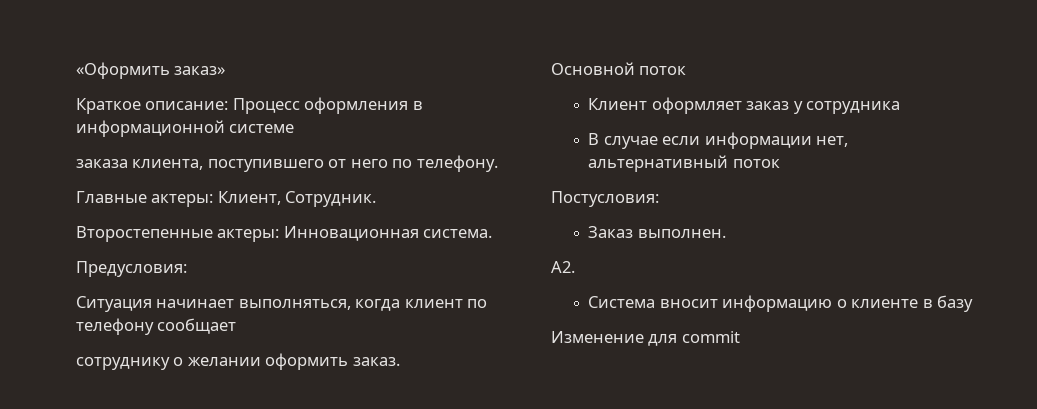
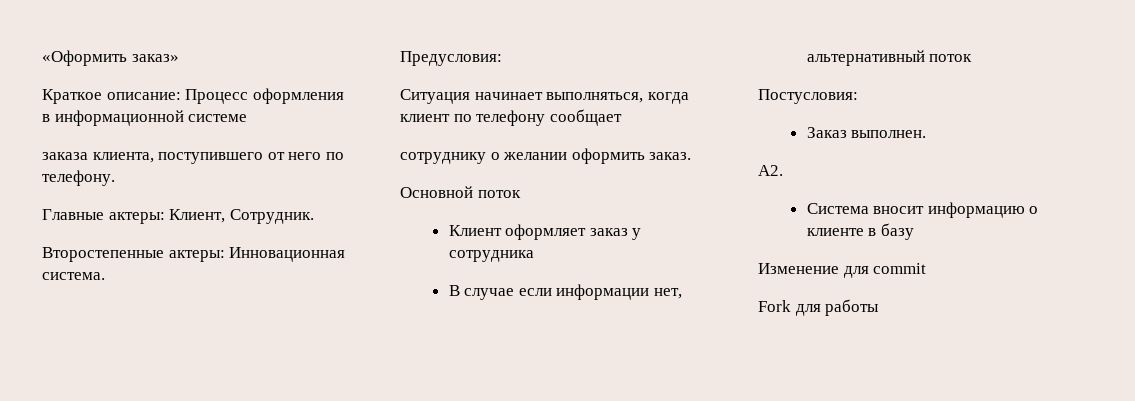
(740, 337) none -> [758,299,880,316] // Fork для работы

